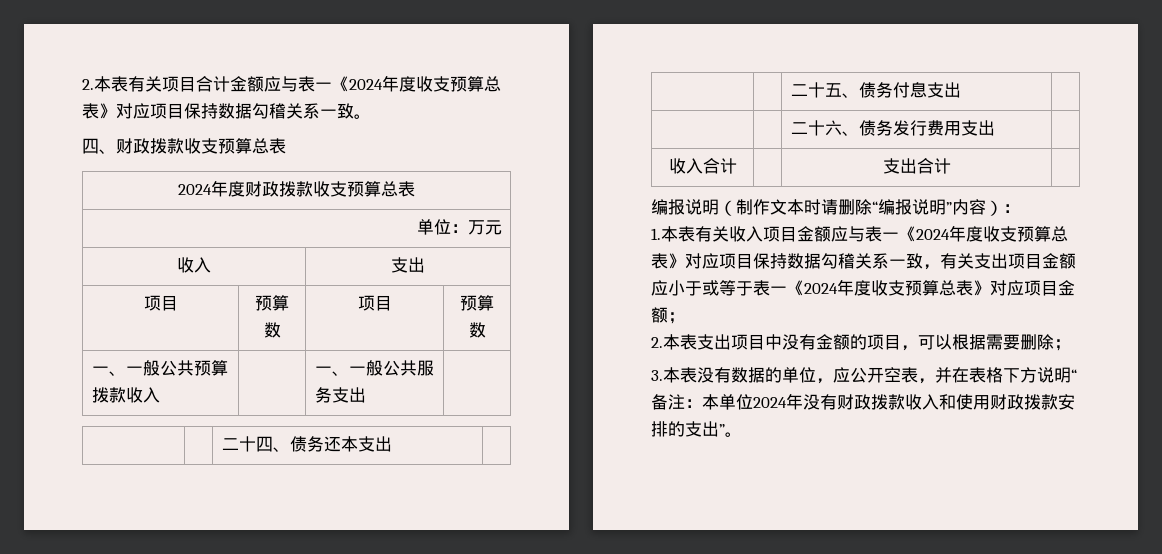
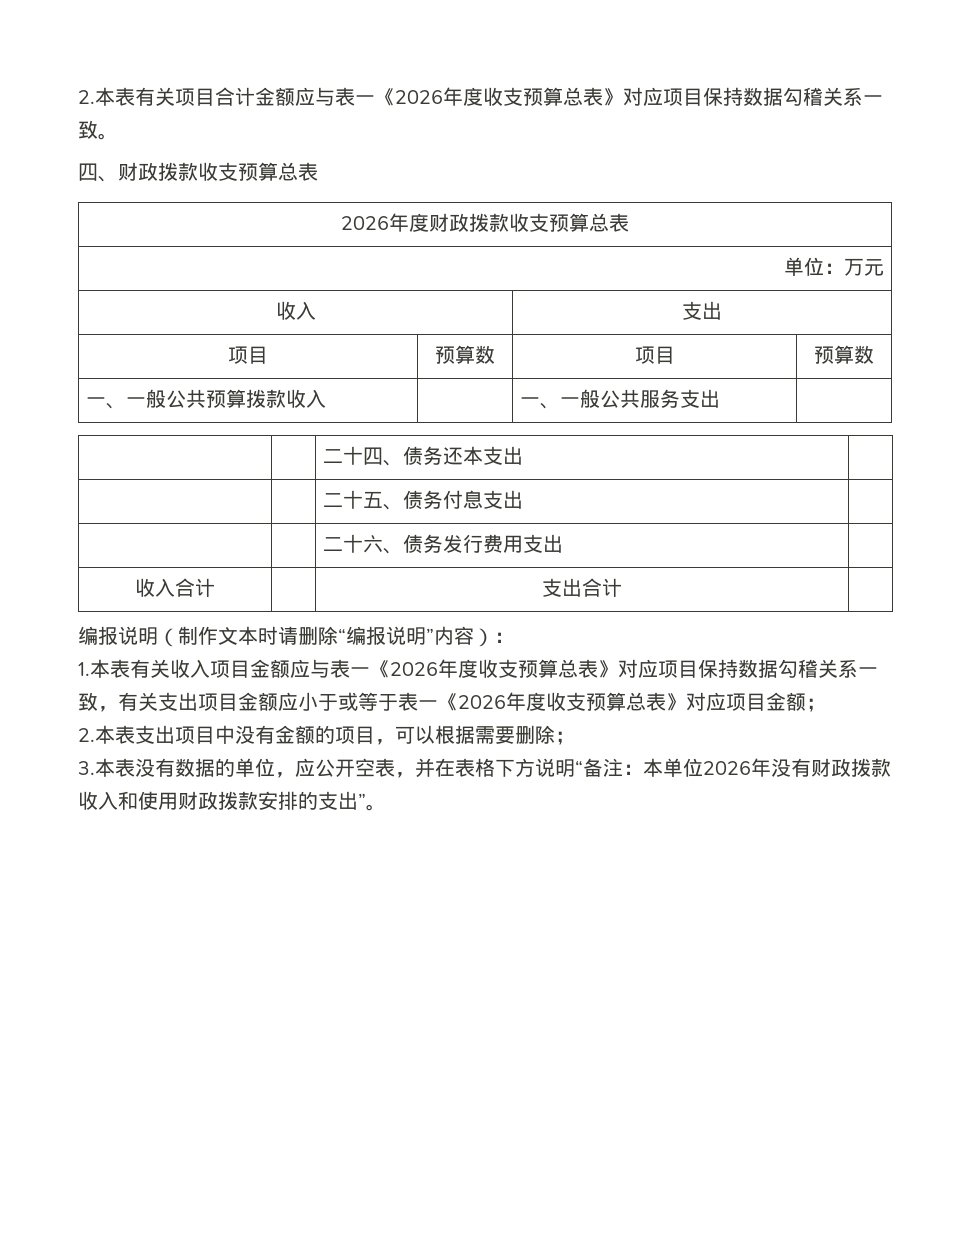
[349,79,383,90] 2024 -> [395,90,443,104] 2026
[178,184,212,195] 2024 -> [341,216,389,230] 2026
[916,229,950,240] 2024 -> [390,662,438,676] 2026
[804,283,838,294] 2024 -> [458,695,506,709] 2026
[753,397,787,408] 2024 -> [703,761,751,775] 2026

